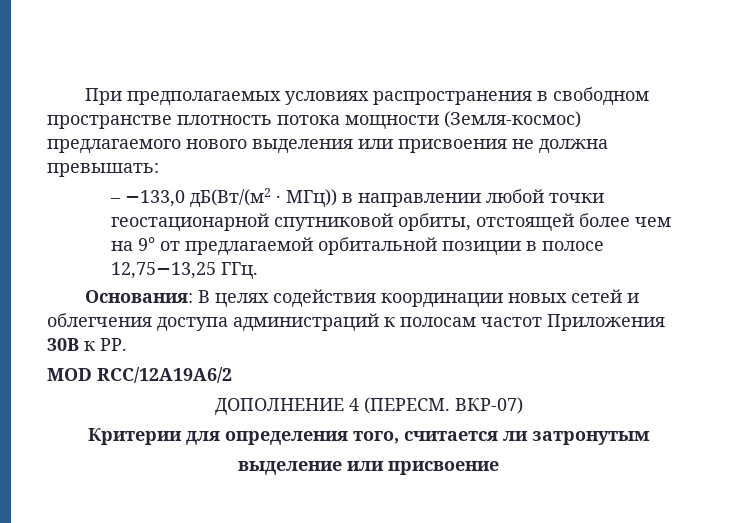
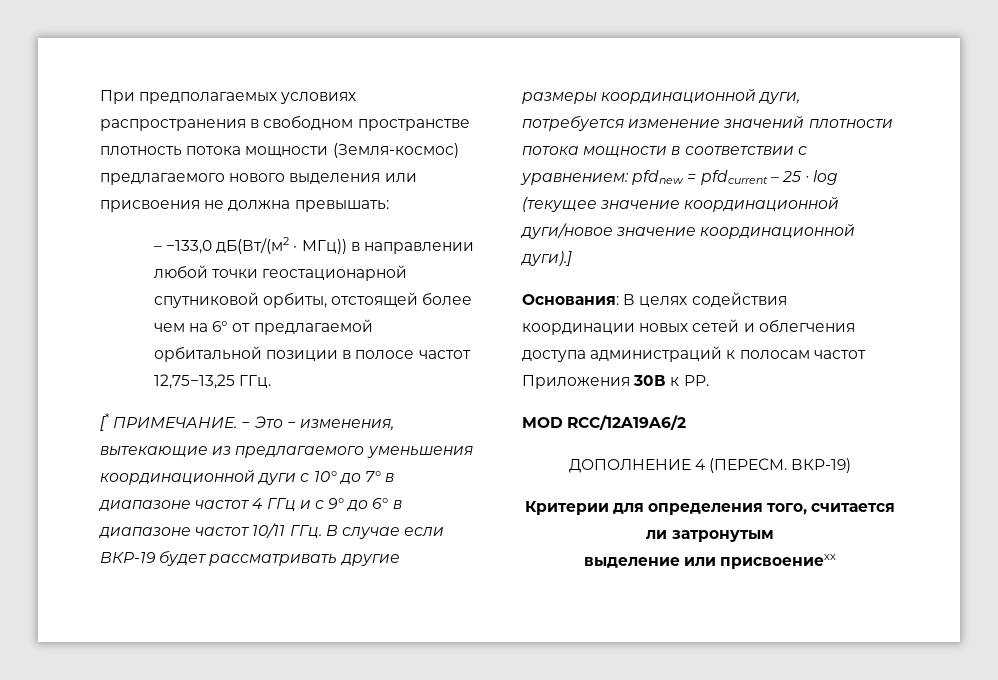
[137,237,155,251] 9° -> [212,321,229,332] 6°
(604, 246) none -> [418,350,471,359] частот
(258, 271) none -> [100,413,394,431] [100,446,473,458] [100,470,395,485] [98,498,402,511] [98,523,445,539] [100,550,400,566] [522,89,801,104] [522,115,893,131] [522,146,807,157] [520,170,839,185] [522,197,840,212] [520,223,856,239] [520,251,572,266] // [* ПРИМЕЧАНИЕ. − Это − изменения, вытекающие из предлагаемого уменьшения координационной дуги с 10° до 7° в диапазоне частот 4 ГГц и с 9° до 6° в диапазоне частот 10/11 ГГц. В случае если ВКР-19 будет рассматривать другие размеры координационной дуги, потребуется изменение значений плотности потока мощности в соответствии с уравнением: pfdnew = pfdcurrent – 25 ∙ log (текущее значение координационной дуги/новое значение координационной дуги).]
[454,397,523,414] ВКР-07) -> [791,458,852,473] ВКР-19)
[388,461,499,475] присвоение -> [720,554,837,569] присвоениехх

